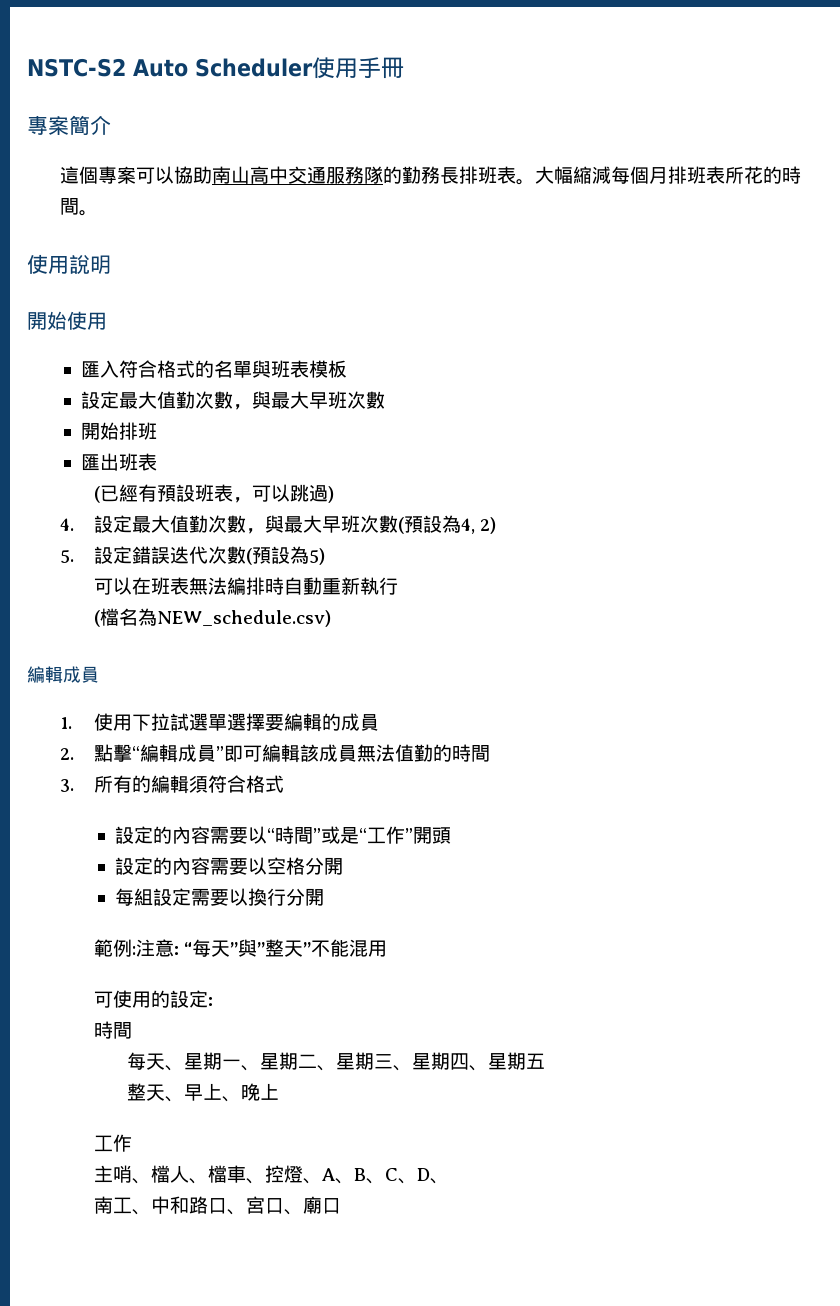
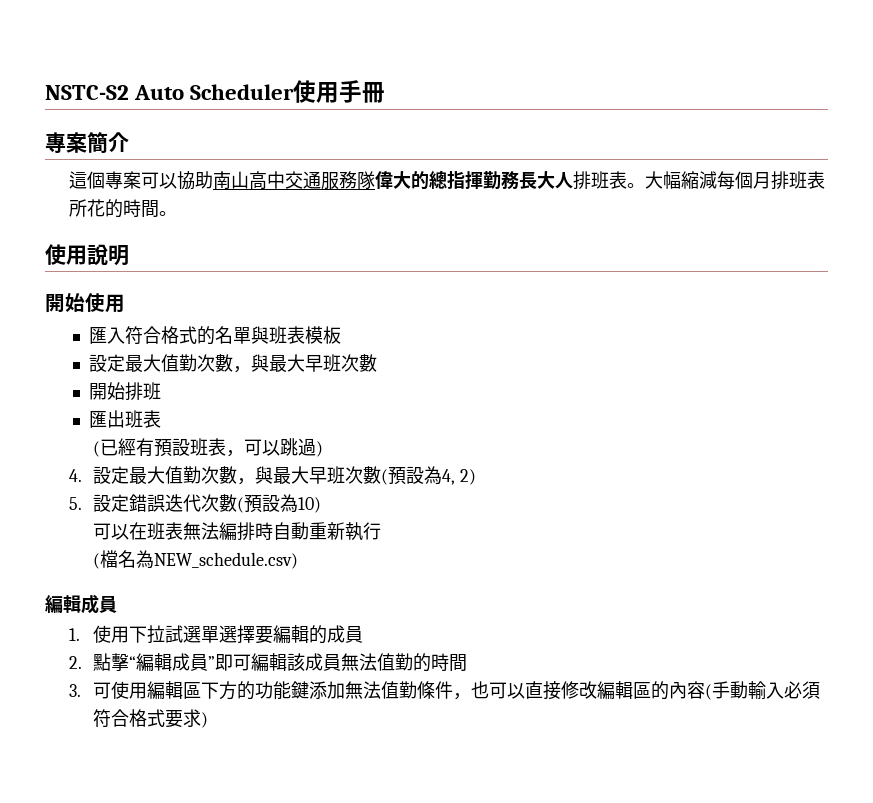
[383,166,460,184] 的勤務長 -> [374,170,573,190] 偉大的總指揮勤務長大人
[308,548,325,565] 5) -> [297,497,321,513] 10)
[93,775,284,794] [114,826,451,844] [114,857,343,875] [114,888,324,906] [93,939,387,957] [93,990,213,1008] [93,1021,132,1039] [127,1052,546,1071] [127,1083,280,1102] [93,1134,132,1152] [93,1165,449,1184] [93,1196,341,1215] 所有的編輯須符合格式 // 設定的內容需要以“時間”或是“工作”開頭 // 設定的內容需要以空格分開 // 每組設定需要以換行分開 // 範例:注意: “每天”與”整天”不能混用 // 可使用的設定: // 時間 // 每天、星期一、星期二、星期三、星期四、星期五 // 整天、早上、晚上 // 工作 // 主哨、檔人、檔車、控燈、A、B、C、D、 // 南工、中和路口、宮口、廟口 -> [92,681,820,700] [92,709,208,728] 可使用編輯區下方的功能鍵添加無法值勤條件，也可以直接修改編輯區的內容(手動輸入必須符合格式要求)

